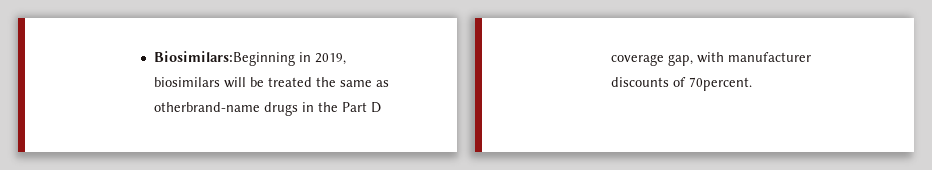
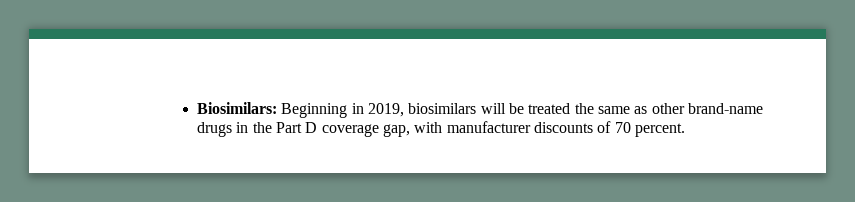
[153,51,295,66] Biosimilars:Beginning -> [196,102,348,118] Biosimilars: Beginning
[153,102,260,112] otherbrand-name -> [651,103,763,114] other brand-name
[688,77,752,91] 70percent. -> [614,122,685,137] 70 percent.

